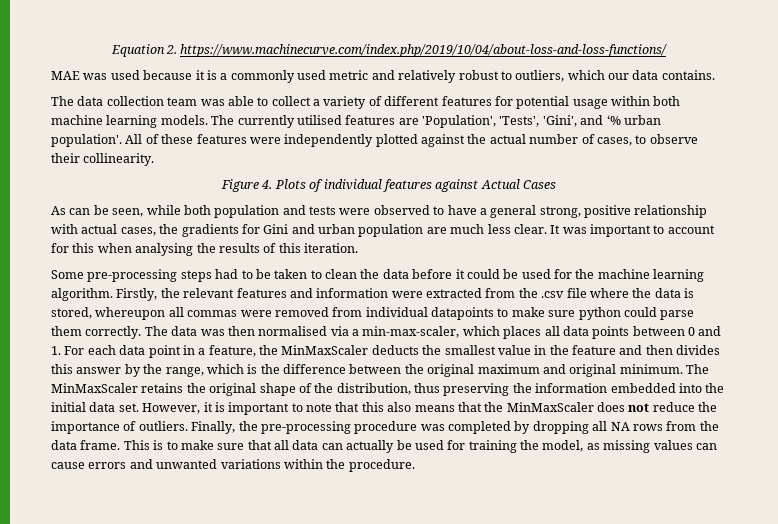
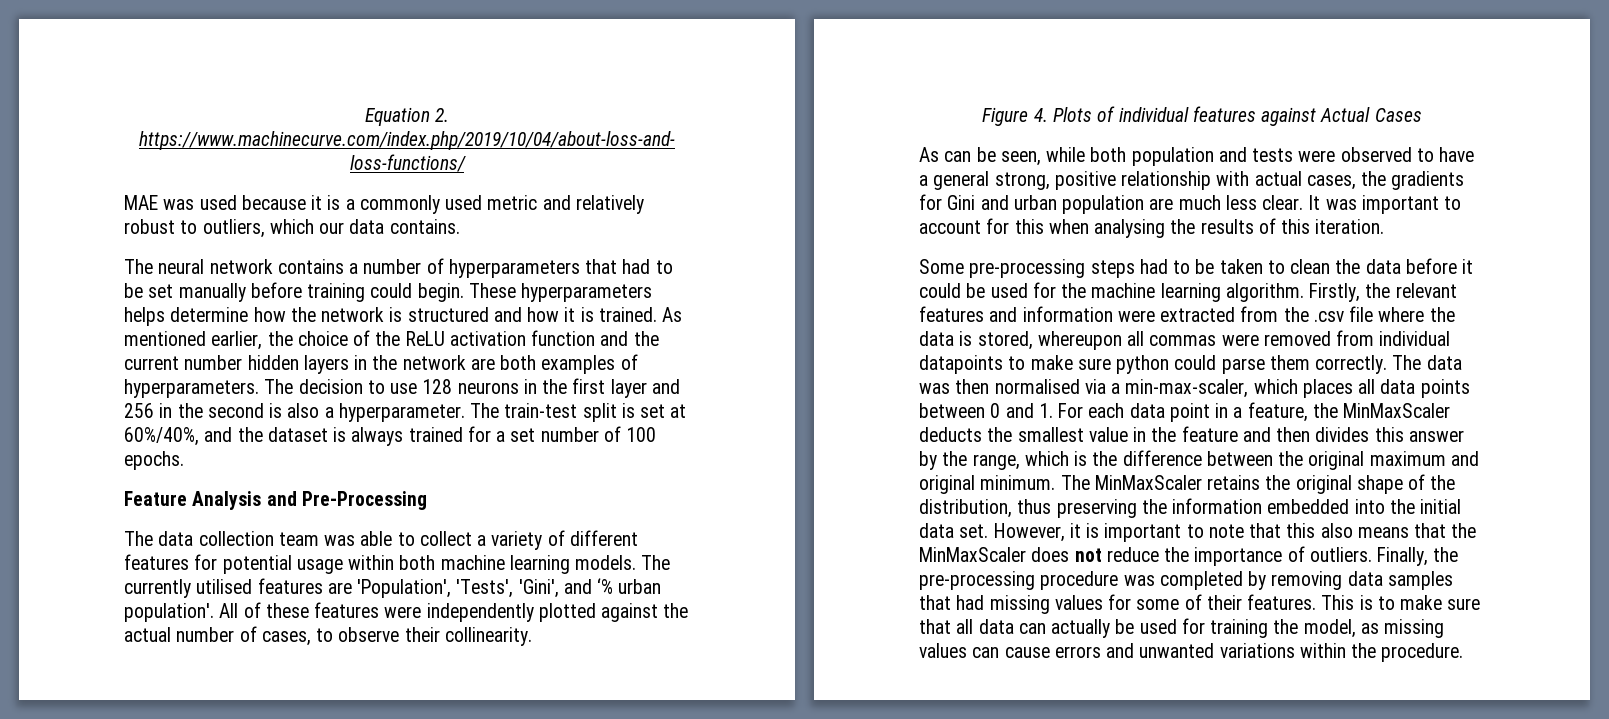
(715, 75) none -> [124,258,673,278] [124,282,653,302] [124,307,683,326] [124,330,659,350] [124,354,638,374] [124,378,680,398] [124,403,687,422] [124,426,657,446] [124,451,184,470] [124,491,427,510] // The neural network contains a number of hyperparameters that had to be set manually before training could begin. These hyperparameters helps determine how the network is structured and how it is trained. As mentioned earlier, the choice of the ReLU activation function and the current number hidden layers in the network are both examples of hyperparameters. The decision to use 128 neurons in the first layer and 256 in the second is also a hyperparameter. The train-test split is set at 60%/40%, and the dataset is always trained for a set number of 100 epochs. // Feature Analysis and Pre-Processing
[532,421,719,434] [51,440,121,450] dropping all NA rows from the data frame. -> [1271,571,1453,590] [919,594,1317,614] removing data samples that had missing values for some of their features.

